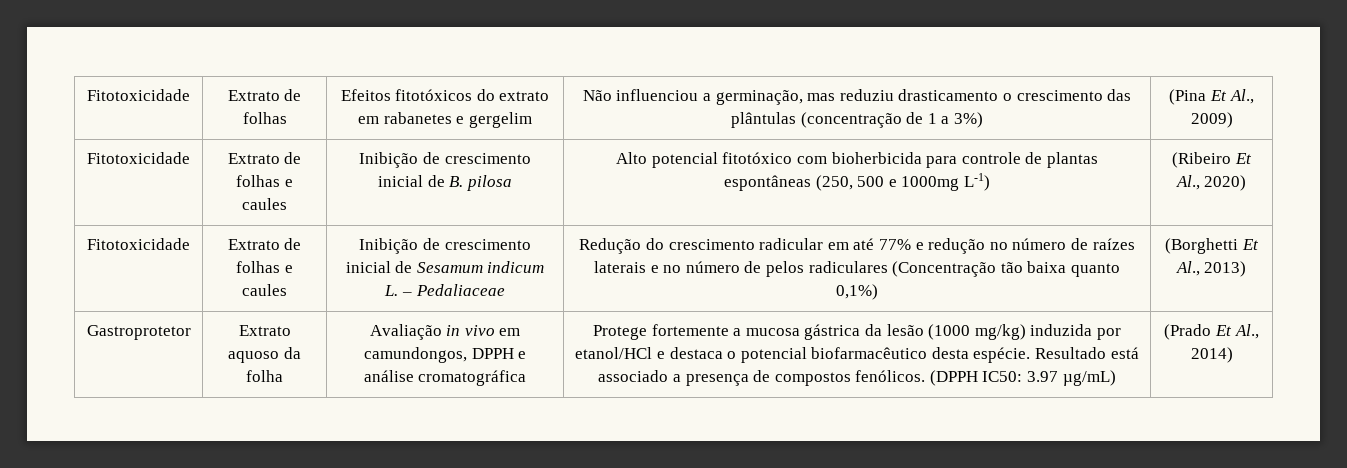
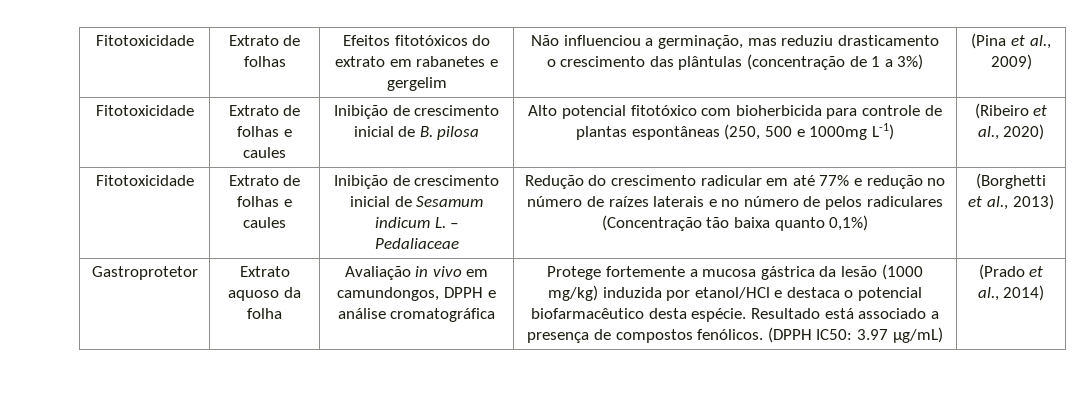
[1210,89,1254,104] Et Al., -> [1011,35,1051,49] et al.,
[1234,153,1252,164] [1175,175,1200,190] Et Al., -> [1033,105,1048,116] [977,126,999,140] et al.,
[1241,239,1259,250] [1175,261,1200,276] Et Al., -> [968,196,1008,210] et al.,
[1215,324,1259,339] Et Al., -> [1029,266,1044,277] [977,287,999,301] et al.,

